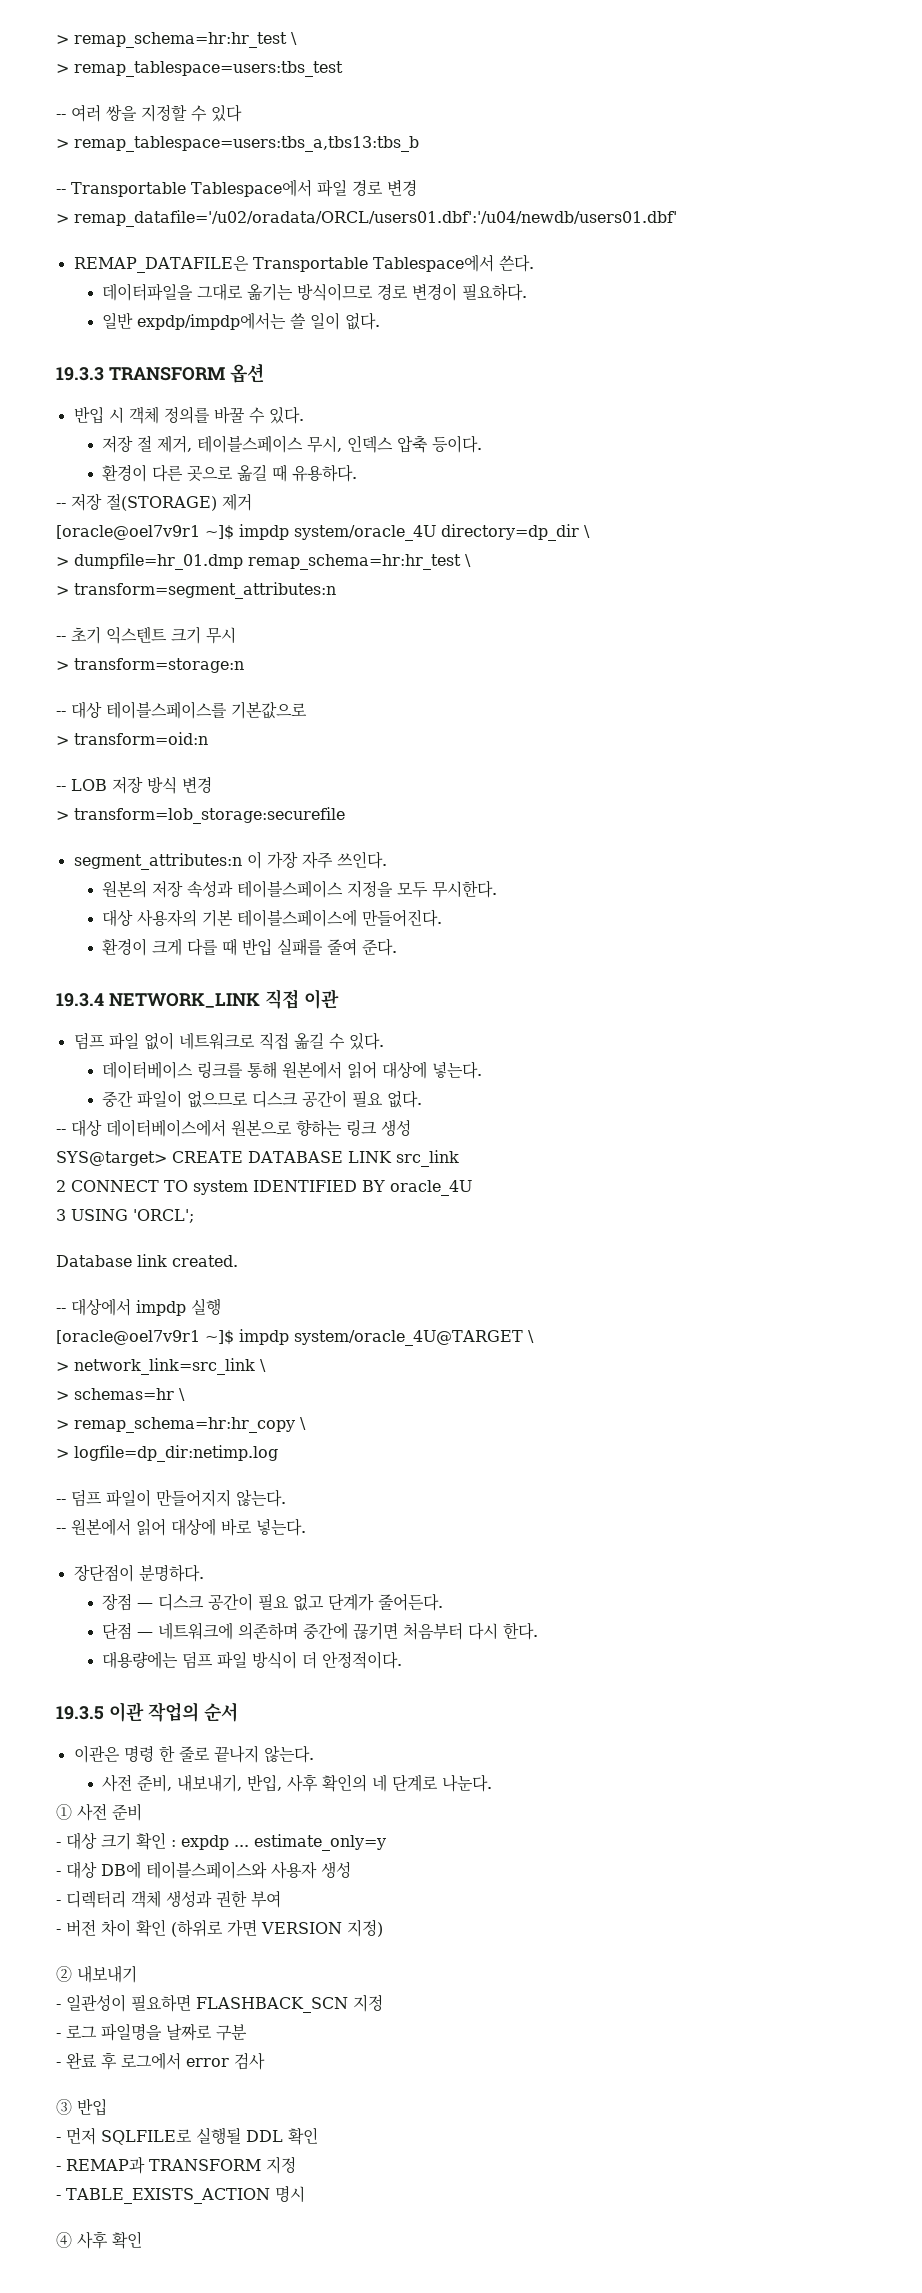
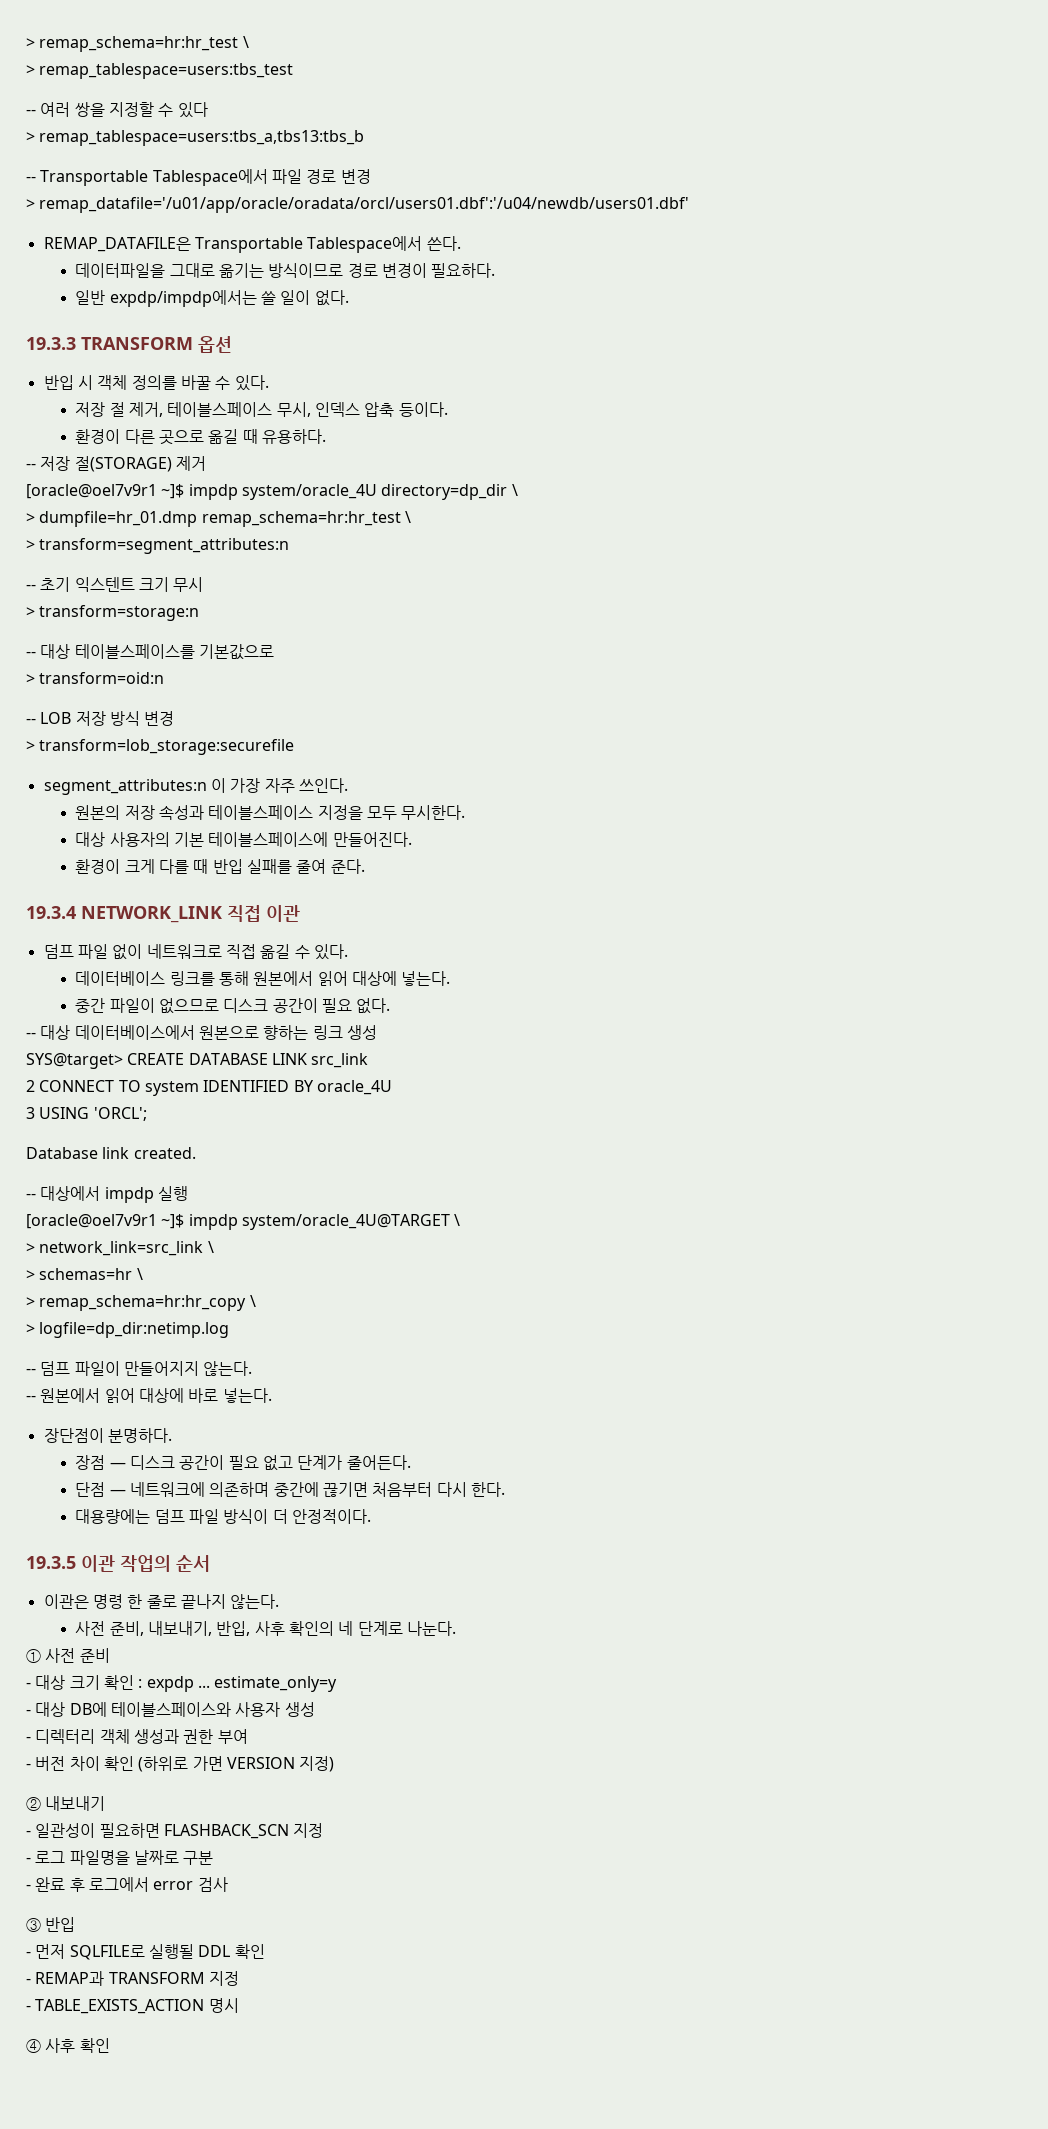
[74,210,677,227] remap_datafile='/u02/oradata/ORCL/users01.dbf':'/u04/newdb/users01.dbf' -> [39,197,690,213] remap_datafile='/u01/app/oracle/oradata/orcl/users01.dbf':'/u04/newdb/users01.dbf'

